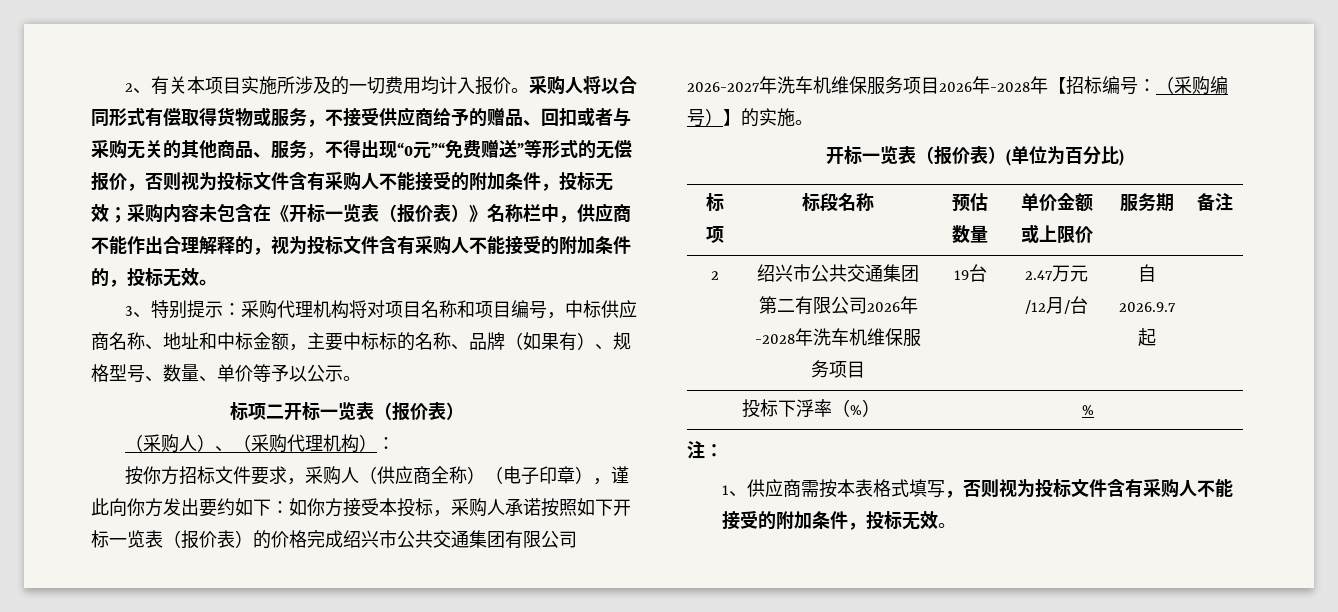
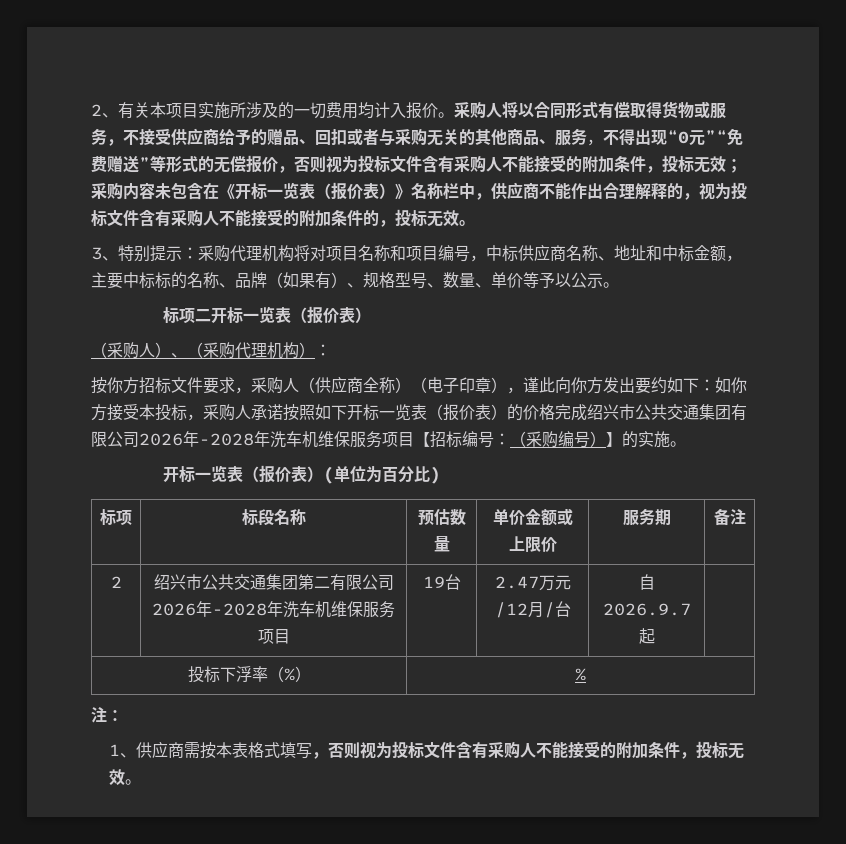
[687,76,1048,95] 2026-2027年洗车机维保服务项目2026年-2028年 -> [139,431,414,448] 2026年-2028年洗车机维保服务项目

